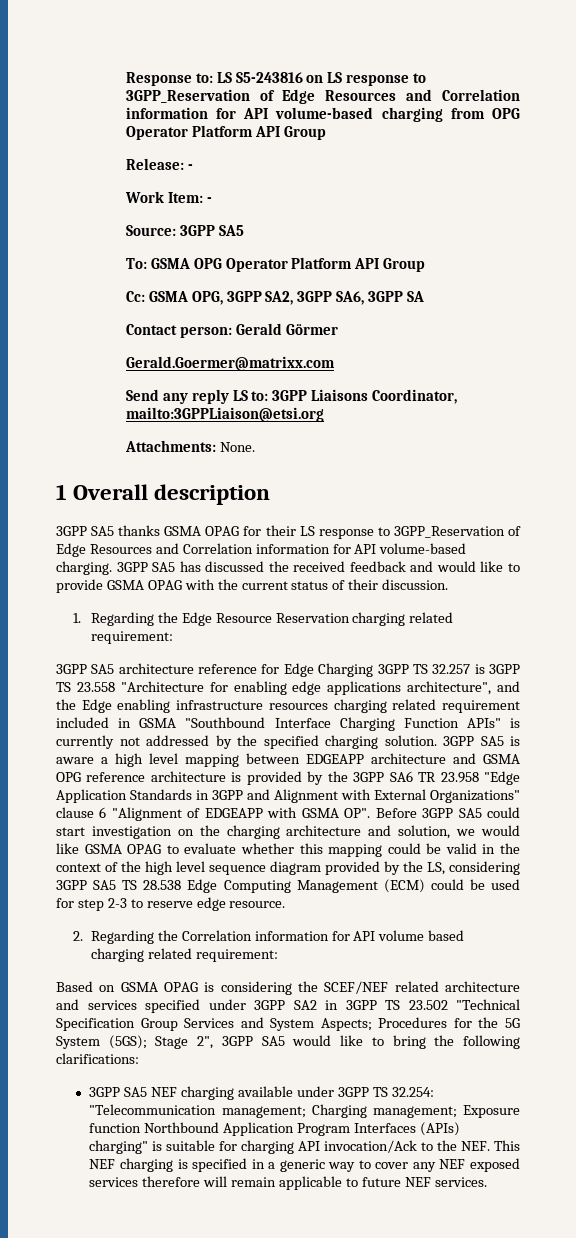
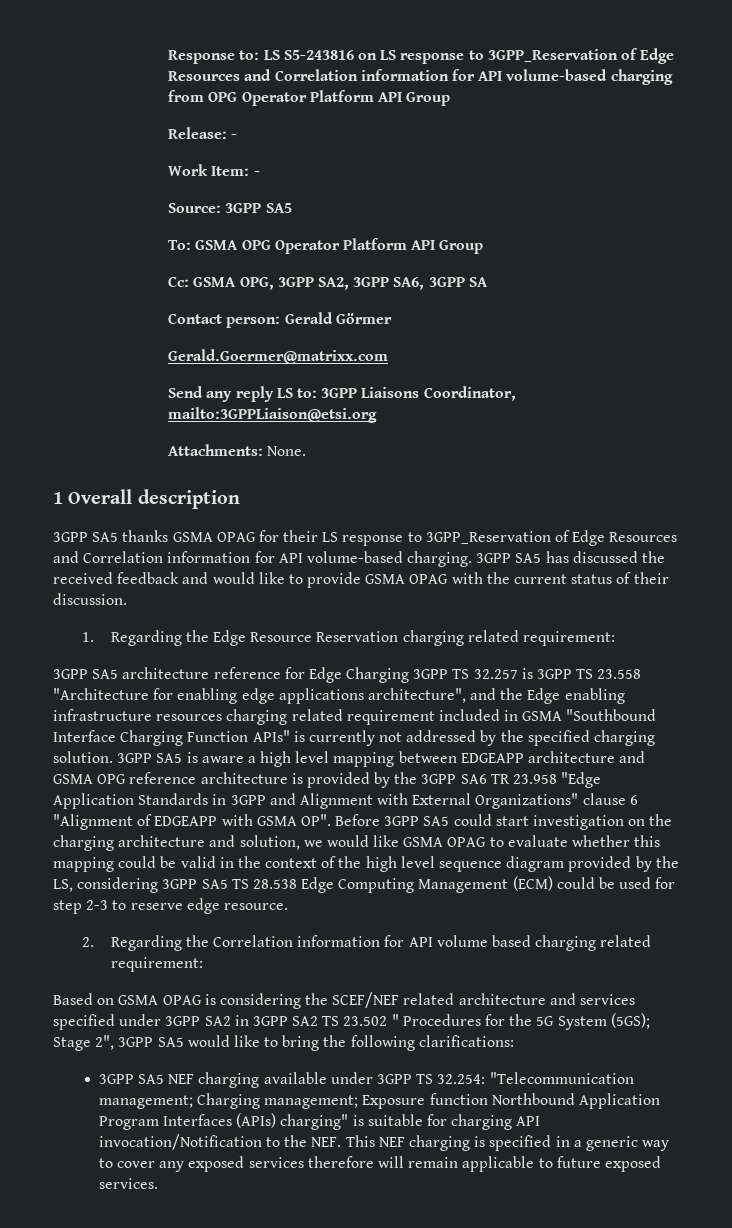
(377, 1005) none -> [292,1016,319,1026] SA2
[456,999,520,1010] [56,1017,372,1031] "Technical Specification Group Services and System Aspects; -> [391,1014,399,1026] "
[324,1140,418,1153] invocation/Ack -> [98,1134,262,1150] invocation/Notification
[439,1159,466,1169] NEF -> (185, 1166) none
[404,1177,431,1187] NEF -> [604,1156,661,1172] exposed

